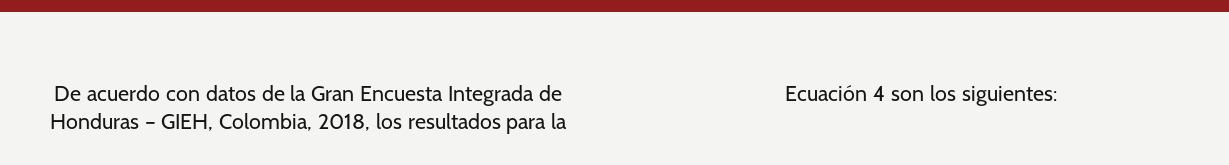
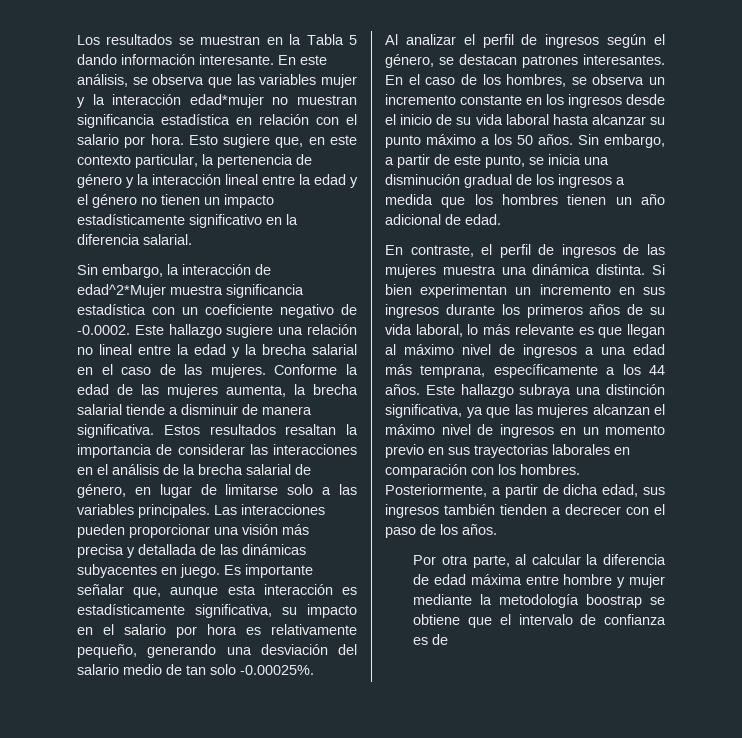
[54,85,562,106] [49,113,568,134] [785,85,1057,106] De acuerdo con datos de la Gran Encuesta Integrada de Honduras – GIEH, Colombia, 2018, los resultados para la Ecuación 4 son los siguientes: -> [77,34,357,45] [77,54,327,65] [77,74,357,88] [77,94,357,108] [77,114,357,128] [77,134,357,148] [77,154,312,168] [77,174,358,188] [77,194,274,208] [77,214,298,228] [77,234,192,245] [77,264,271,278] [77,284,304,298] [77,304,357,318] [77,324,357,338] [77,344,357,358] [77,364,358,378] [77,384,358,398] [77,404,312,415] [77,424,358,438] [77,444,357,458] [77,464,311,475] [77,484,357,498] [77,504,325,518] [77,524,309,538] [77,544,306,558] [77,564,313,578] [77,584,357,598] [77,604,357,618] [77,624,357,638] [77,644,357,658] [77,664,314,675] [385,34,665,48] [385,54,665,68] [385,74,665,87] [385,94,665,108] [385,114,665,125] [385,134,665,148] [385,154,609,168] [385,174,625,188] [385,194,665,208] [385,214,501,225] [385,244,665,258] [385,264,665,278] [385,284,665,298] [385,304,665,318] [385,324,665,338] [385,344,665,358] [385,364,665,378] [385,384,665,398] [385,404,665,418] [385,424,665,438] [385,444,630,458] [385,464,580,478] [385,484,665,498] [385,504,665,518] [385,524,497,538] [413,554,666,568] [413,574,665,588] [413,594,665,608] [413,614,666,628] [413,634,449,645] Los resultados se muestran en la Tabla 5 dando información interesante. En este análisis, se observa que las variables mujer y la interacción edad*mujer no muestran significancia estadística en relación con el salario por hora. Esto sugiere que, en este contexto particular, la pertenencia de género y la interacción lineal entre la edad y el género no tienen un impacto estadísticamente significativo en la diferencia salarial. // Sin embargo, la interacción de edad^2*Mujer muestra significancia estadística con un coeficiente negativo de -0.0002. Este hallazgo sugiere una relación no lineal entre la edad y la brecha salarial en el caso de las mujeres. Conforme la edad de las mujeres aumenta, la brecha salarial tiende a disminuir de manera significativa. Estos resultados resaltan la importancia de considerar las interacciones en el análisis de la brecha salarial de género, en lugar de limitarse solo a las variables principales. Las interacciones pueden proporcionar una visión más precisa y detallada de las dinámicas subyacentes en juego. Es importante señalar que, aunque esta interacción es estadísticamente significativa, su impacto en el salario por hora es relativamente pequeño, generando una desviación del salario medio de tan solo -0.00025%. // Al analizar el perfil de ingresos según el género, se destacan patrones interesantes. En el caso de los hombres, se observa un incremento constante en los ingresos desde el inicio de su vida laboral hasta alcanzar su punto máximo a los 50 años. Sin embargo, a partir de este punto, se inicia una disminución gradual de los ingresos a medida que los hombres tienen un año adicional de edad. // En contraste, el perfil de ingresos de las mujeres muestra una dinámica distinta. Si bien experimentan un incremento en sus ingresos durante los primeros años de su vida laboral, lo más relevante es que llegan al máximo nivel de ingresos a una edad más temprana, específicamente a los 44 años. Este hallazgo subraya una distinción significativa, ya que las mujeres alcanzan el máximo nivel de ingresos en un momento previo en sus trayectorias laborales en comparación con los hombres. Posteriormente, a partir de dicha edad, sus ingresos también tienden a decrecer con el paso de los años. // Por otra parte, al calcular la diferencia de edad máxima entre hombre y mujer mediante la metodología boostrap se obtiene que el intervalo de confianza es de

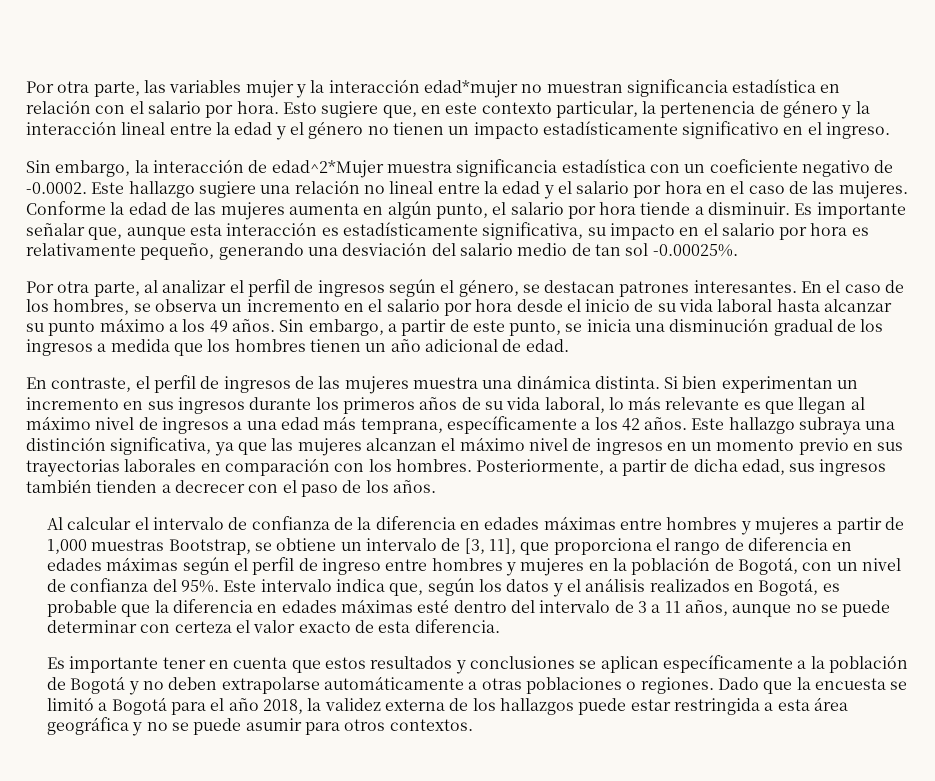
[77,34,357,45] [77,54,327,65] [77,74,232,88] Los resultados se muestran en la Tabla 5 dando información interesante. En este análisis, se observa que -> [26,81,140,97] Por otra parte,
[286,214,298,225] [77,234,192,245] la diferencia salarial. -> [807,122,891,139] el ingreso.
[245,344,357,355] la brecha salarial -> [557,181,702,198] el salario por hora
[226,384,358,397] [77,404,312,415] [77,424,358,438] [77,444,357,458] [77,464,311,475] [77,484,357,498] [77,504,325,518] [77,524,309,538] [77,544,306,558] [77,564,220,578] aumenta, la brecha salarial tiende a disminuir de manera significativa. Estos resultados resaltan la importancia de considerar las interacciones en el análisis de la brecha salarial de género, en lugar de limitarse solo a las variables principales. Las interacciones pueden proporcionar una visión más precisa y detallada de las dinámicas subyacentes en juego. -> [288,201,791,219] aumenta en algún punto, el salario por hora tiende a disminuir.
[210,664,236,675] solo -> [625,243,649,256] sol
[385,34,398,45] Al -> [26,280,158,297] Por otra parte, al
[460,94,622,108] constante en los ingresos -> [343,299,513,316] en el salario por hora
[517,135,533,145] 50 -> [209,320,228,333] 49
[649,365,665,375] 44 -> [621,418,640,431] 42
[413,554,666,568] [413,574,665,588] [413,594,665,608] [413,614,666,628] [413,634,449,645] Por otra parte, al calcular la diferencia de edad máxima entre hombre y mujer mediante la metodología boostrap se obtiene que el intervalo de confianza es de -> [47,516,904,535] [47,537,853,555] [47,557,901,576] [47,578,840,597] [47,599,891,617] [47,619,500,633] [47,655,908,674] [47,676,908,695] [47,697,848,715] [47,717,473,736] Al calcular el intervalo de confianza de la diferencia en edades máximas entre hombres y mujeres a partir de 1,000 muestras Bootstrap, se obtiene un intervalo de [3, 11], que proporciona el rango de diferencia en edades máximas según el perfil de ingreso entre hombres y mujeres en la población de Bogotá, con un nivel de confianza del 95%. Este intervalo indica que, según los datos y el análisis realizados en Bogotá, es probable que la diferencia en edades máximas esté dentro del intervalo de 3 a 11 años, aunque no se puede determinar con certeza el valor exacto de esta diferencia. // Es importante tener en cuenta que estos resultados y conclusiones se aplican específicamente a la población de Bogotá y no deben extrapolarse automáticamente a otras poblaciones o regiones. Dado que la encuesta se limitó a Bogotá para el año 2018, la validez externa de los hallazgos puede estar restringida a esta área geográfica y no se puede asumir para otros contextos.

